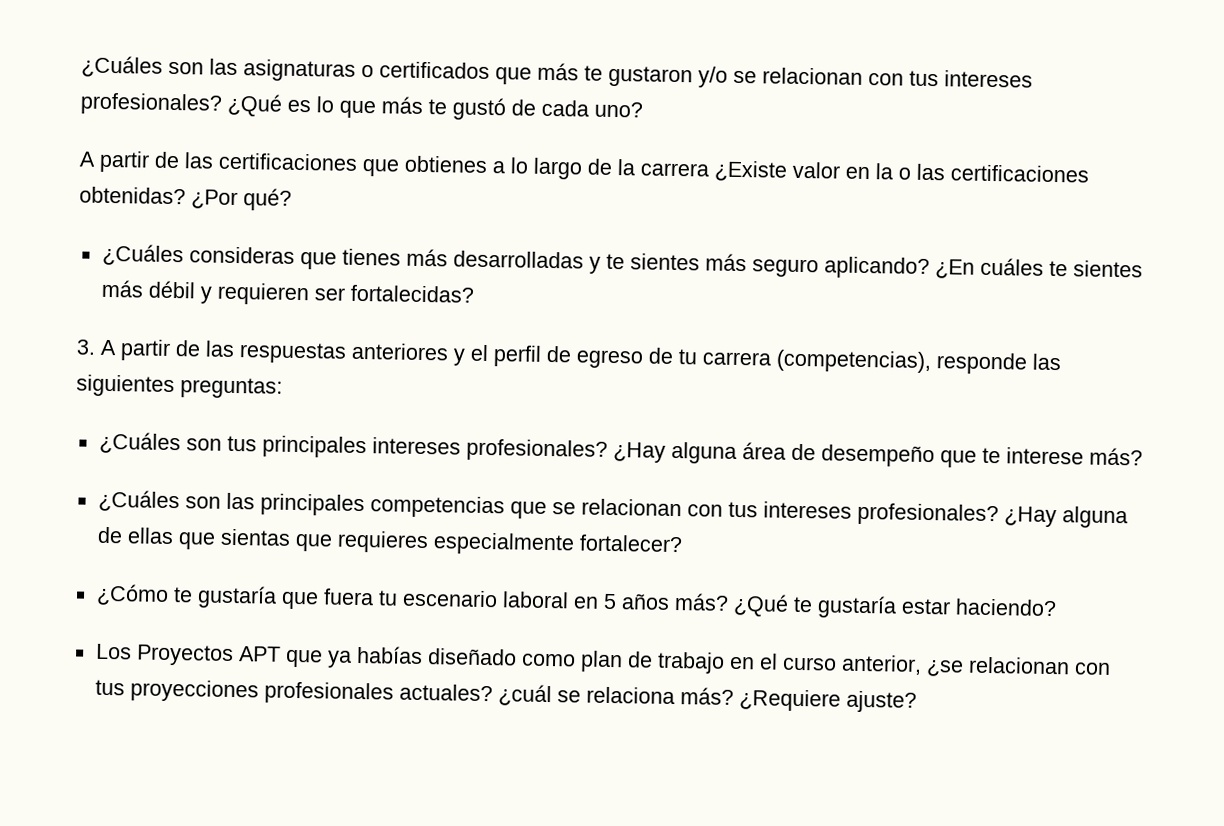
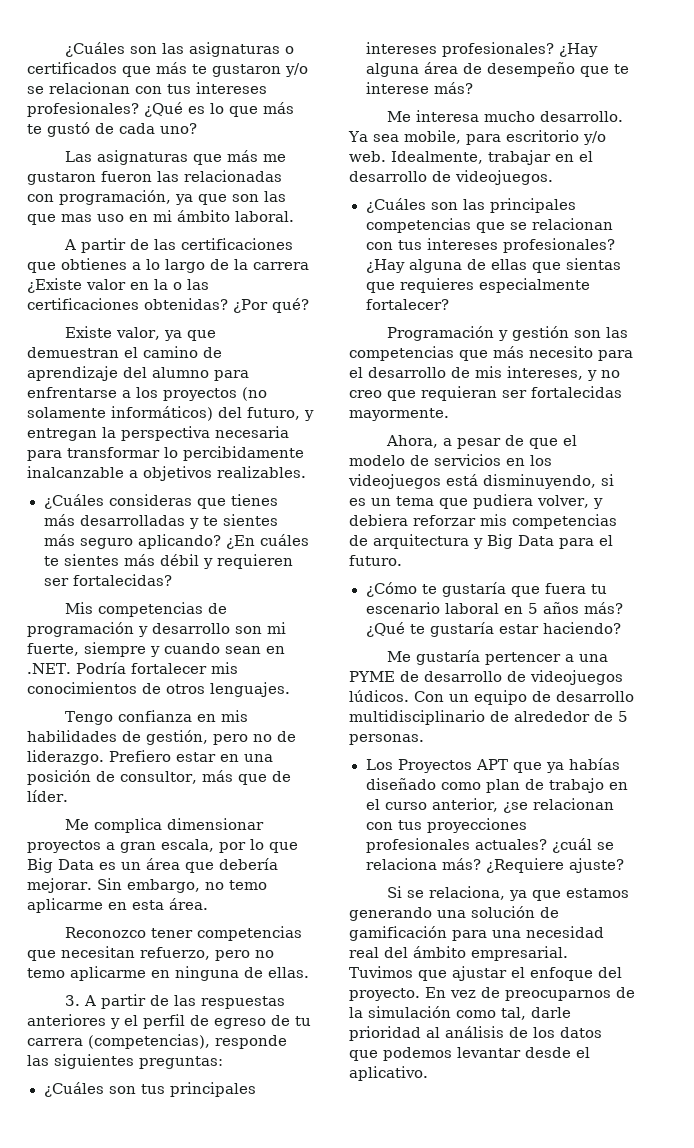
(643, 109) none -> [65,150,287,165] [27,170,282,185] [27,190,286,205] [27,210,294,225] // Las asignaturas que más me gustaron fueron las relacionadas con programación, ya que son las que mas uso en mi ámbito laboral.
(292, 199) none -> [65,326,217,341] [27,346,222,358] [27,366,249,381] [27,387,267,401] [27,406,314,421] [27,426,289,441] [27,446,304,461] [27,466,306,481] // Existe valor, ya que demuestran el camino de aprendizaje del alumno para enfrentarse a los proyectos (no solamente informáticos) del futuro, y entregan la perspectiva necesaria para transformar lo percibidamente inalcanzable a objetivos realizables.
(474, 293) none -> [65,602,228,617] [27,622,286,637] [27,642,285,657] [27,662,238,674] [27,682,290,697] [65,710,249,725] [27,730,296,745] [27,750,273,765] [27,770,291,785] [27,790,68,802] [65,818,265,833] [27,839,298,853] [27,858,278,873] [27,878,267,893] [27,898,208,913] [65,926,303,941] [27,946,274,961] [27,966,309,981] // Mis competencias de programación y desarrollo son mi fuerte, siempre y cuando sean en .NET. Podría fortalecer mis conocimientos de otros lenguajes. // Tengo confianza en mis habilidades de gestión, pero no de liderazgo. Prefiero estar en una posición de consultor, más que de líder. // Me complica dimensionar proyectos a gran escala, por lo que Big Data es un área que debería mejorar. Sin embargo, no temo aplicarme en esta área. // Reconozco tener competencias que necesitan refuerzo, pero no temo aplicarme en ninguna de ellas.
(1143, 456) none -> [387,110,624,122] [348,130,606,145] [349,150,593,165] [349,170,553,185] // Me interesa mucho desarrollo. Ya sea mobile, para escritorio y/o web. Idealmente, trabajar en el desarrollo de videojuegos.
(683, 543) none -> [387,326,629,341] [349,346,633,361] [349,366,620,381] [349,386,622,401] [349,408,449,421] [386,435,578,449] [349,454,552,466] [348,474,614,489] [349,494,603,509] [349,514,617,529] [349,534,613,549] [349,555,402,566] // Programación y gestión son las competencias que más necesito para el desarrollo de mis intereses, y no creo que requieran ser fortalecidas mayormente. // Ahora, a pesar de que el modelo de servicios en los videojuegos está disminuyendo, si es un tema que pudiera volver, y debiera reforzar mis competencias de arquitectura y Big Data para el futuro.
(1057, 607) none -> [387,650,609,665] [349,670,623,685] [349,690,634,705] [349,710,628,725] [349,734,424,745] // Me gustaría pertencer a una PYME de desarrollo de videojuegos lúdicos. Con un equipo de desarrollo multidisciplinario de alrededor de 5 personas.
(917, 701) none -> [387,886,630,901] [349,906,559,921] [349,926,604,941] [349,946,568,961] [349,966,622,981] [349,987,635,1001] [349,1006,571,1020] [349,1026,602,1041] [349,1047,590,1061] [349,1066,428,1081] // Si se relaciona, ya que estamos generando una solución de gamificación para una necesidad real del ámbito empresarial. Tuvimos que ajustar el enfoque del proyecto. En vez de preocuparnos de la simulación como tal, darle prioridad al análisis de los datos que podemos levantar desde el aplicativo.

